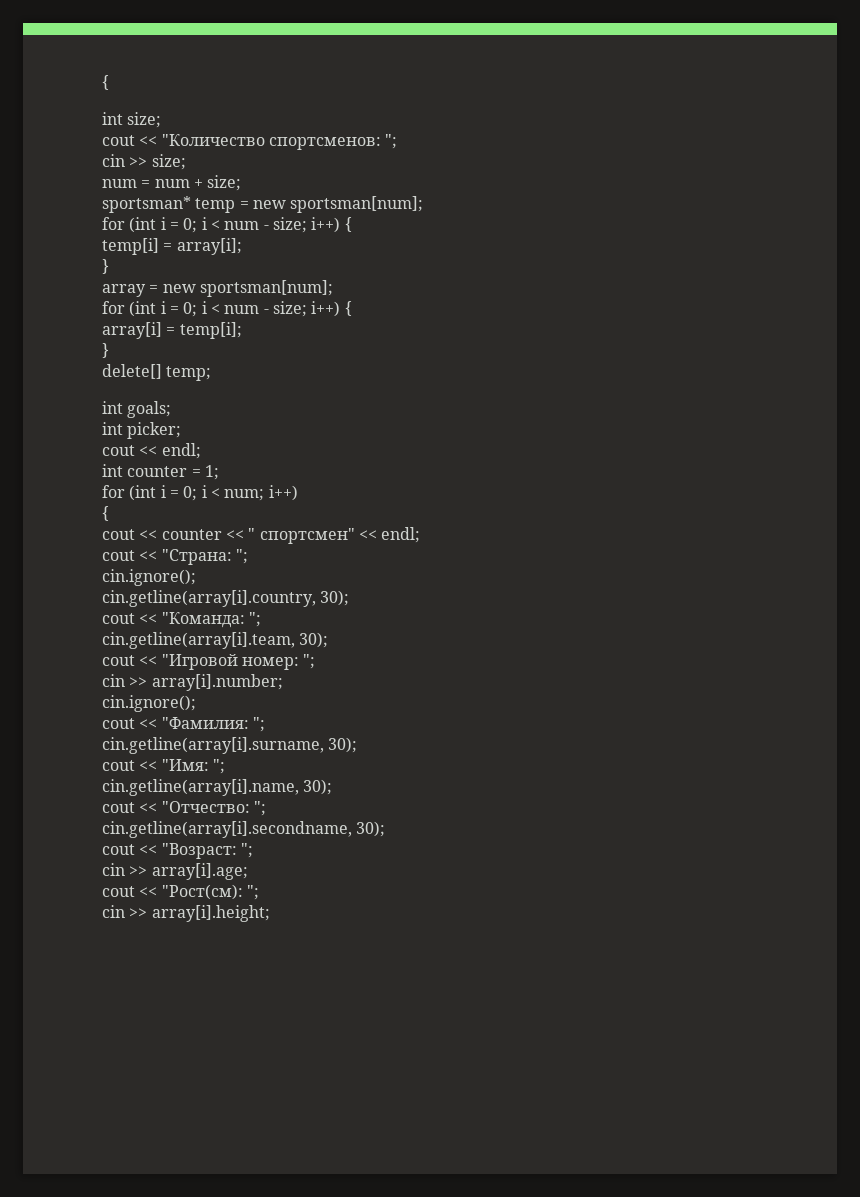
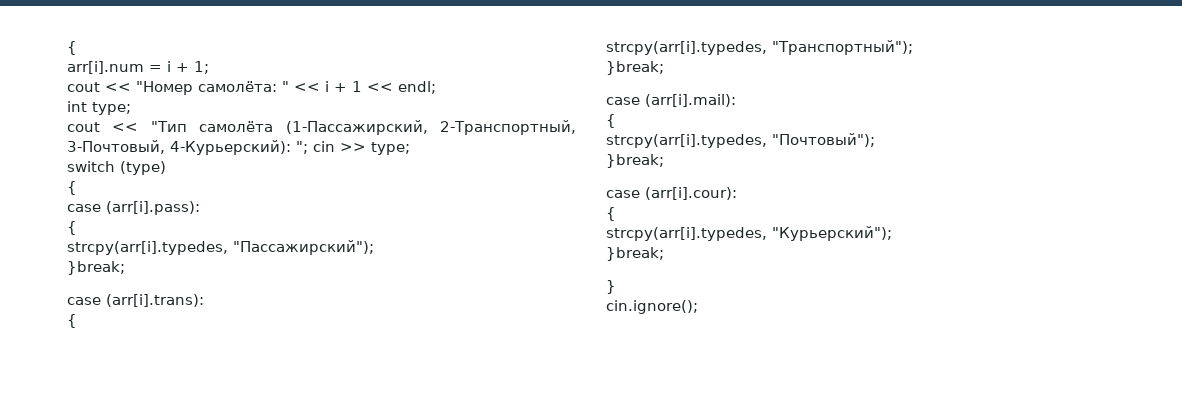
[102,75,109,90] [102,112,162,128] [102,134,398,150] [102,154,186,170] [102,175,242,191] [102,196,424,213] [102,217,352,233] [102,238,242,255] [102,259,109,274] [102,280,333,297] [102,301,352,317] [102,322,242,339] [102,343,109,358] [102,364,212,381] [102,401,172,418] [102,422,182,439] [102,443,201,459] [102,464,219,480] [102,485,298,501] [102,506,109,521] [102,527,421,544] [102,549,248,565] [102,569,196,586] [102,590,350,607] [102,612,261,628] [102,632,329,649] [102,654,316,670] [102,674,283,691] [102,695,196,712] [102,717,265,732] [102,737,358,754] [102,759,225,774] [102,779,333,796] [102,801,266,816] [102,821,386,838] [102,843,253,859] [102,863,248,880] [102,884,259,900] [102,905,270,922] { // int size; // cout << "Количество спортсменов: "; // cin >> size; // num = num + size; // sportsman* temp = new sportsman[num]; // for (int i = 0; i < num - size; i++) { // temp[i] = array[i]; // } // array = new sportsman[num]; // for (int i = 0; i < num - size; i++) { // array[i] = temp[i]; // } // delete[] temp; // int goals; // int picker; // cout << endl; // int counter = 1; // for (int i = 0; i < num; i++) // { // cout << counter << " спортсмен" << endl; // cout << "Страна: "; // cin.ignore(); // cin.getline(array[i].country, 30); // cout << "Команда: "; // cin.getline(array[i].team, 30); // cout << "Игровой номер: "; // cin >> array[i].number; // cin.ignore(); // cout << "Фамилия: "; // cin.getline(array[i].surname, 30); // cout << "Имя: "; // cin.getline(array[i].name, 30); // cout << "Отчество: "; // cin.getline(array[i].secondname, 30); // cout << "Возраст: "; // cin >> array[i].age; // cout << "Рост(см): "; // cin >> array[i].height; -> [67,41,77,55] [67,61,209,74] [67,81,436,95] [67,101,131,115] [67,120,576,135] [67,140,410,155] [67,161,166,175] [67,181,77,195] [67,201,200,215] [67,221,77,235] [67,240,374,255] [67,261,125,275] [67,294,204,307] [67,314,77,328] [606,40,913,55] [606,61,664,75] [606,94,736,107] [606,114,616,128] [606,133,875,148] [606,154,664,168] [606,187,737,200] [606,207,616,221] [606,226,892,241] [606,247,664,261] [606,280,616,294] [606,300,698,314] { // arr[i].num = i + 1; // cout << "Номер самолёта: " << i + 1 << endl; // int type; // cout << "Тип самолёта (1-Пассажирский, 2-Транспортный, 3-Почтовый, 4-Курьерский): "; cin >> type; // switch (type) // { // case (arr[i].pass): // { // strcpy(arr[i].typedes, "Пассажирский"); // }break; // case (arr[i].trans): // { // strcpy(arr[i].typedes, "Транспортный"); // }break; // case (arr[i].mail): // { // strcpy(arr[i].typedes, "Почтовый"); // }break; // case (arr[i].cour): // { // strcpy(arr[i].typedes, "Курьерский"); // }break; // } // cin.ignore();

